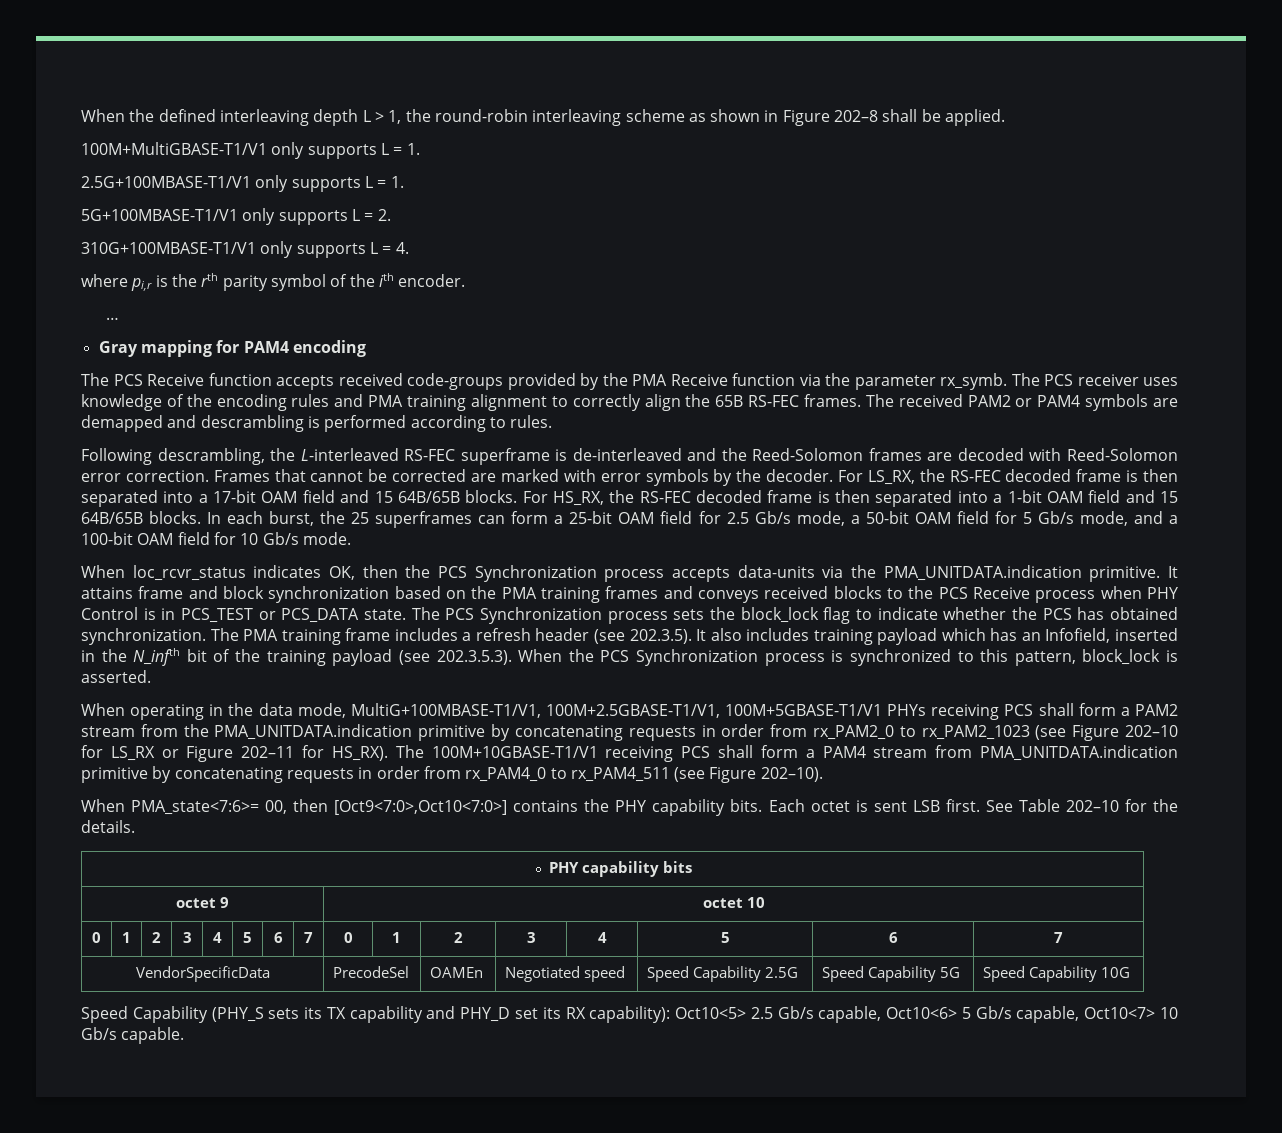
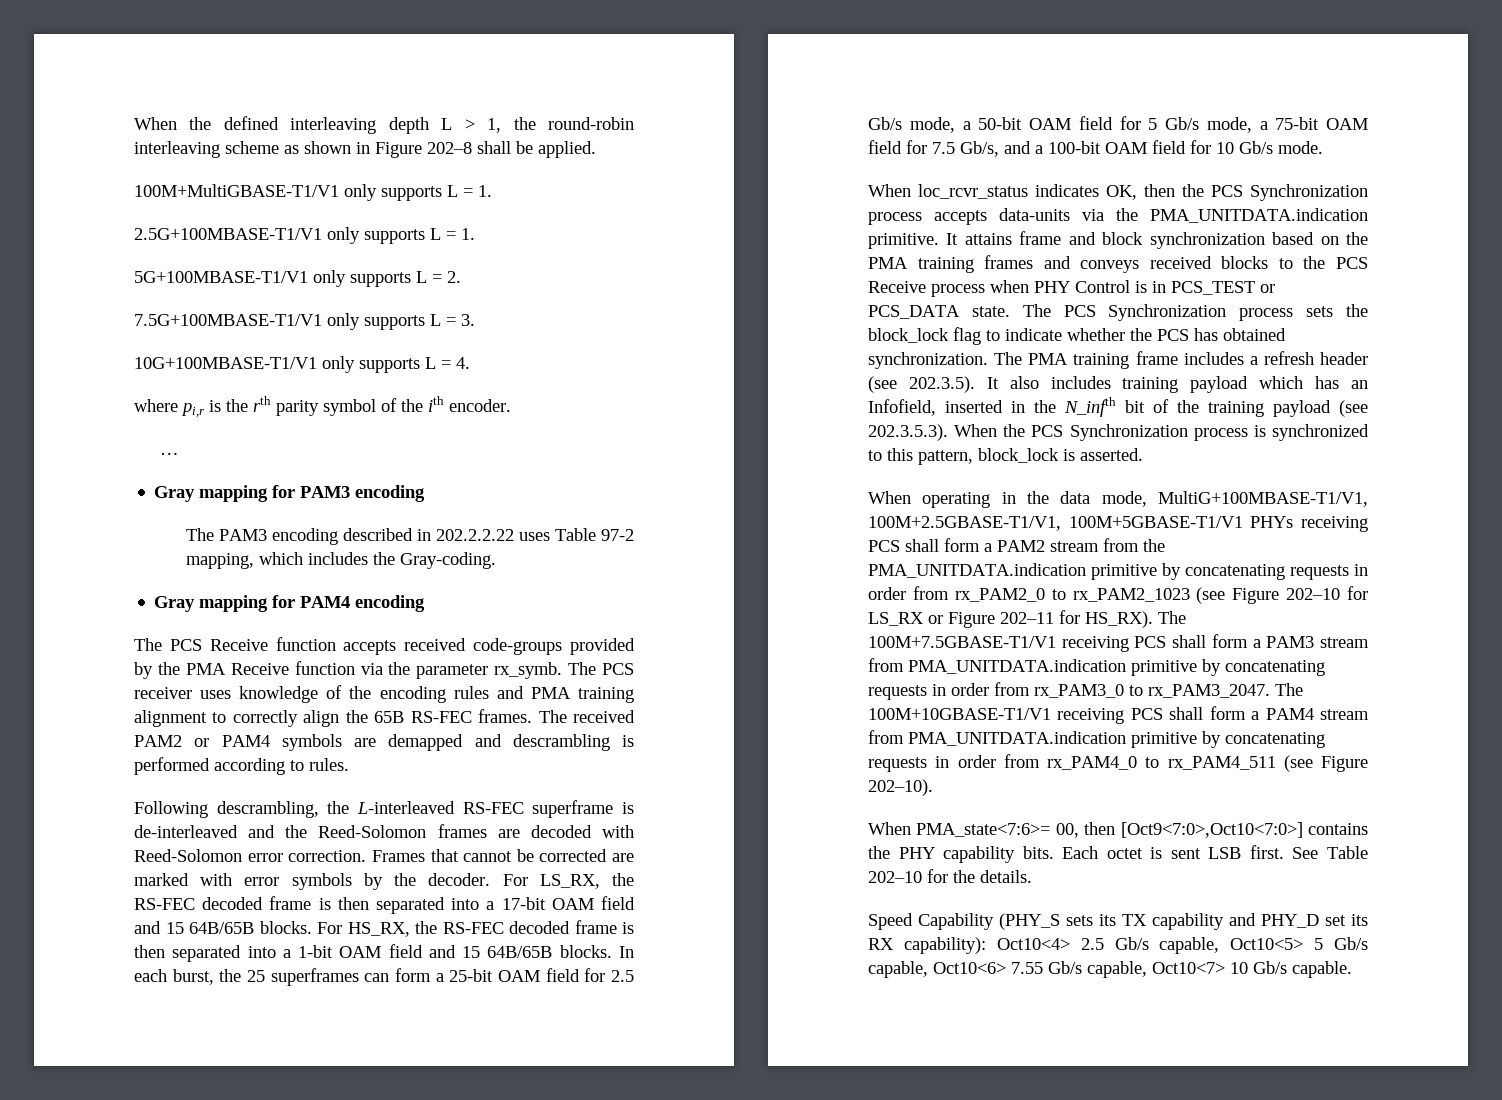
[81,242,256,254] 310G+100MBASE-T1/V1 -> [134,313,475,330] [134,357,317,369] 7.5G+100MBASE-T1/V1 only supports L = 3. // 10G+100MBASE-T1/V1
(119, 318) none -> [154,485,426,502] [185,528,634,545] [185,552,496,569] // Gray mapping for PAM3 encoding // The PAM3 encoding described in 202.2.2.22 uses Table 97-2 mapping, which includes the Gray-coding.
(1128, 518) none -> [1259,117,1368,130] [868,140,999,157] a 75-bit OAM field for 7.5 Gb/s,
(424, 751) none -> [868,634,1369,652] [868,658,1325,676] [868,682,1303,700] 100M+7.5GBASE-T1/V1 receiving PCS shall form a PAM3 stream from PMA_UNITDATA.indication primitive by concatenating requests in order from rx_PAM3_0 to rx_PAM3_2047. The
[548,861,692,877] [176,897,229,908] [702,897,765,908] [92,932,101,943] [122,932,131,943] [152,932,161,943] [182,932,192,943] [213,932,222,943] [243,932,252,943] [273,932,283,943] [304,932,313,943] [343,932,353,943] [392,932,401,943] [453,932,463,943] [526,932,536,943] [597,932,607,943] [720,932,730,943] [888,932,898,943] [1054,932,1063,943] [135,966,270,982] [333,966,410,978] [430,967,484,978] [505,966,626,982] [647,966,799,982] [822,966,961,982] [983,966,1131,982] // PHY capability bits // octet 9 | octet 10 // 0 | 1 | 2 | 3 | 4 | 5 | 6 | 7 | 0 | 1 | 2 | 3 | 4 | 5 | 6 | 7 // VendorSpecificData | PrecodeSel | OAMEn | Negotiated speed | Speed Capability 2.5G | Speed Capability 5G | Speed Capability 10G -> (1032, 876) none
[675,1007,747,1019] Oct10<5> -> [996,938,1070,950] Oct10<4>
[886,1007,971,1019] Oct10<6> 5 -> [1230,937,1368,950] [868,961,1043,978] Oct10<5> 5 Gb/s capable, Oct10<6> 7.55

